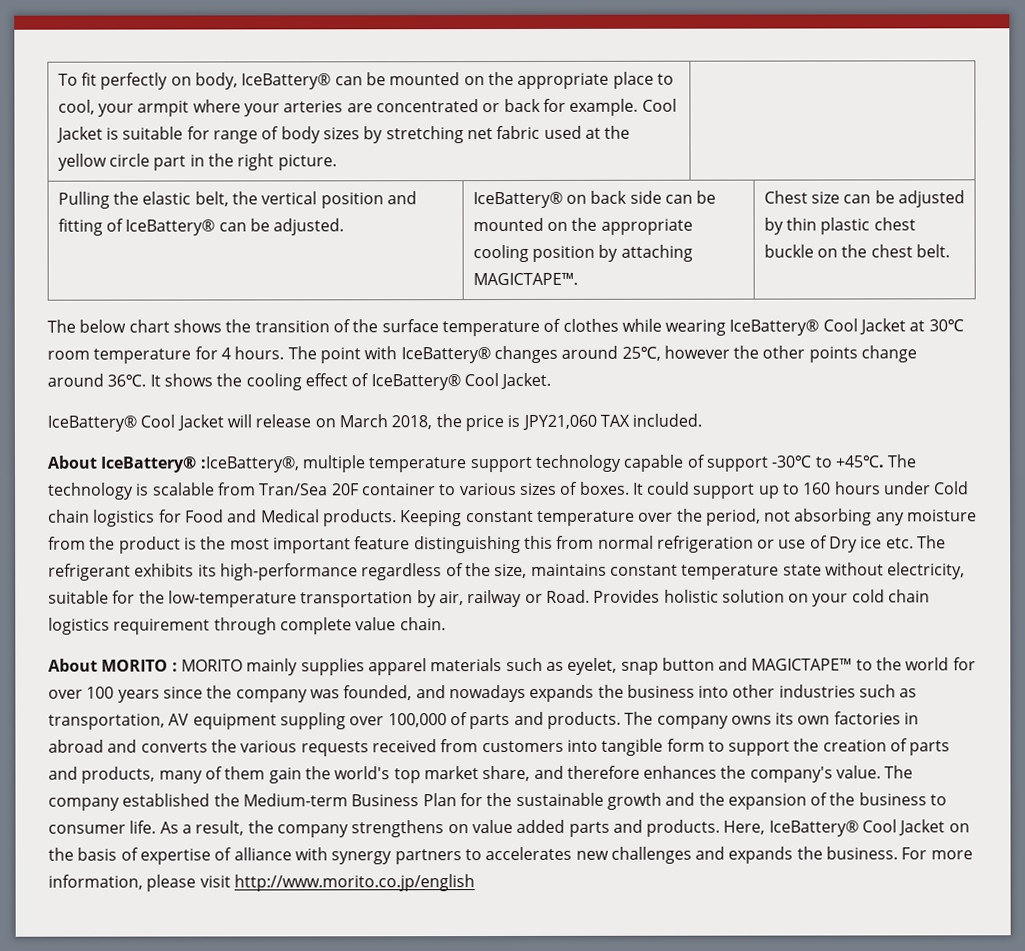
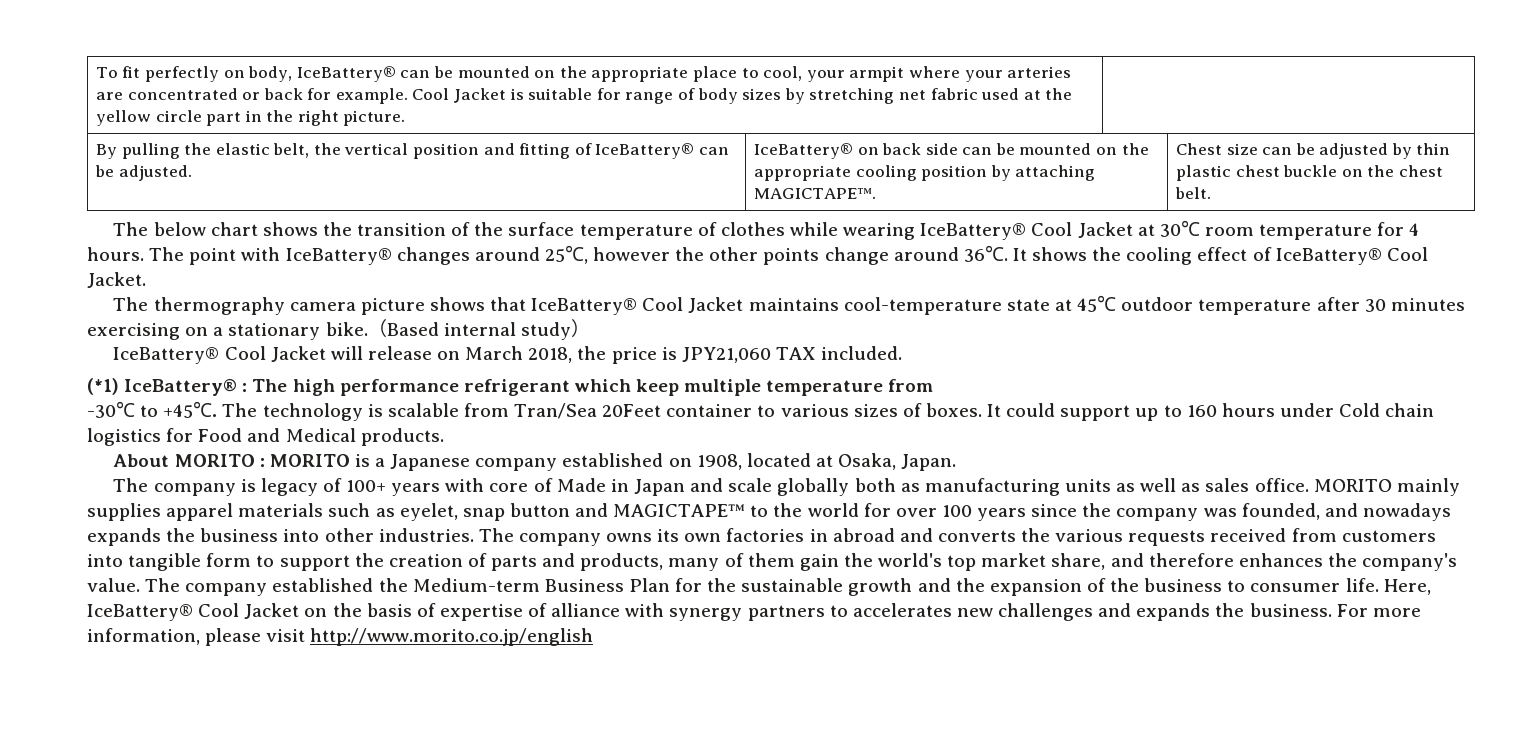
[57,191,110,209] Pulling -> [95,143,180,159] By pulling
(552, 381) none -> [113,295,1465,315] [87,319,590,340] // The thermography camera picture shows that IceBattery® Cool Jacket maintains cool-temperature state at 45℃ outdoor temperature after 30 minutes exercising on a stationary bike.（Based internal study）
[47,454,768,473] About IceBattery® :IceBattery®, multiple temperature support technology capable of support -> [87,378,934,396] (*1) IceBattery® : The high performance refrigerant which keep multiple temperature from //
[331,483,359,496] 20F -> [602,404,662,417] 20Feet
[400,508,978,527] [48,535,947,554] [48,562,966,581] [48,589,931,608] [48,617,446,635] [48,658,178,672] Keeping constant temperature over the period, not absorbing any moisture from the product is the most important feature distinguishing this from normal refrigeration or use of Dry ice etc. The refrigerant exhibits its high-performance regardless of the size, maintains constant temperature state without electricity, suitable for the low-temperature transportation by air, railway or Road. Provides holistic solution on your cold chain logistics requirement through complete value chain. // About MORITO : -> [113,453,957,471] [113,478,1309,496] // About MORITO : MORITO is a Japanese company established on 1908, located at Osaka, Japan. // The company is legacy of 100+ years with core of Made in Japan and scale globally both as manufacturing units as well as sales office.
[778,684,918,698] [48,711,621,730] industries such as transportation, AV equipment suppling over 100,000 of parts and products. -> [378,528,474,542] industries.
[159,819,721,838] As a result, the company strengthens on value added parts and products. -> (1379, 585) none

